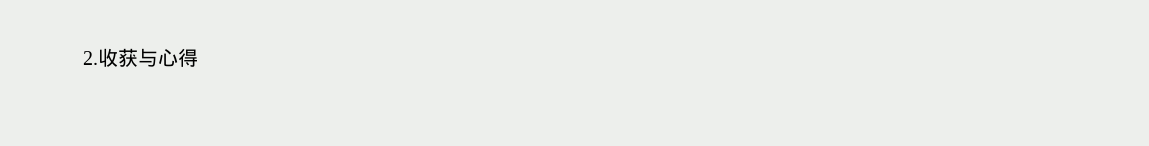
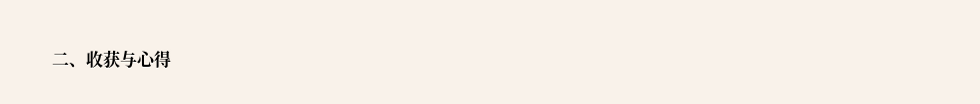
[83,51,98,65] 2. -> [51,51,86,68] 二、

